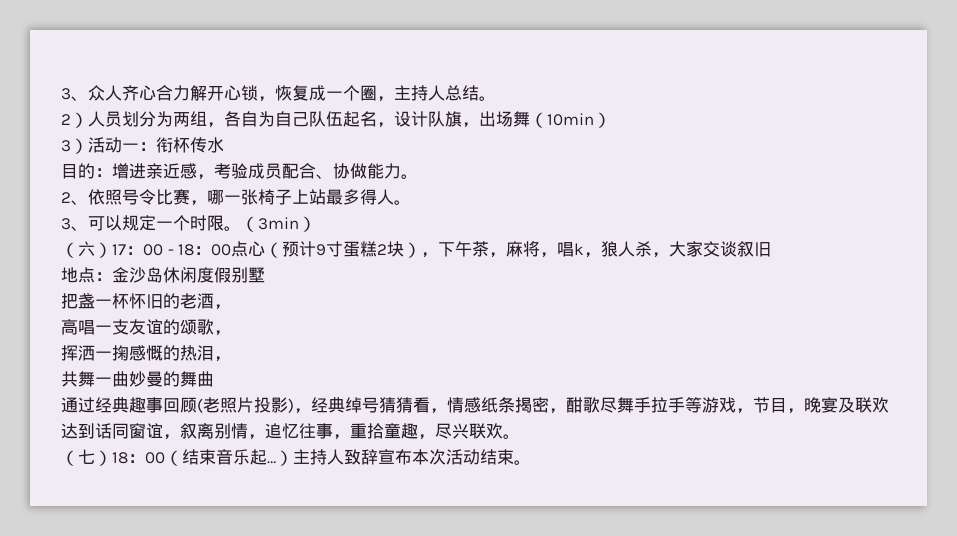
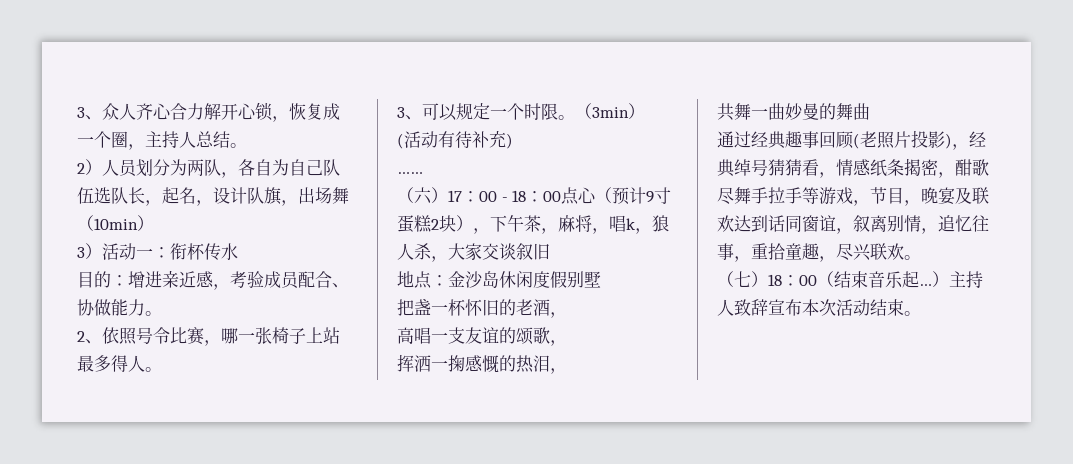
[190,111,207,126] 组 -> [204,159,221,176] 队
(343, 119) none -> [94,187,162,206] 选队长，
(316, 224) none -> [397,130,513,149] [397,172,423,174] // (活动有待补充) // ……

